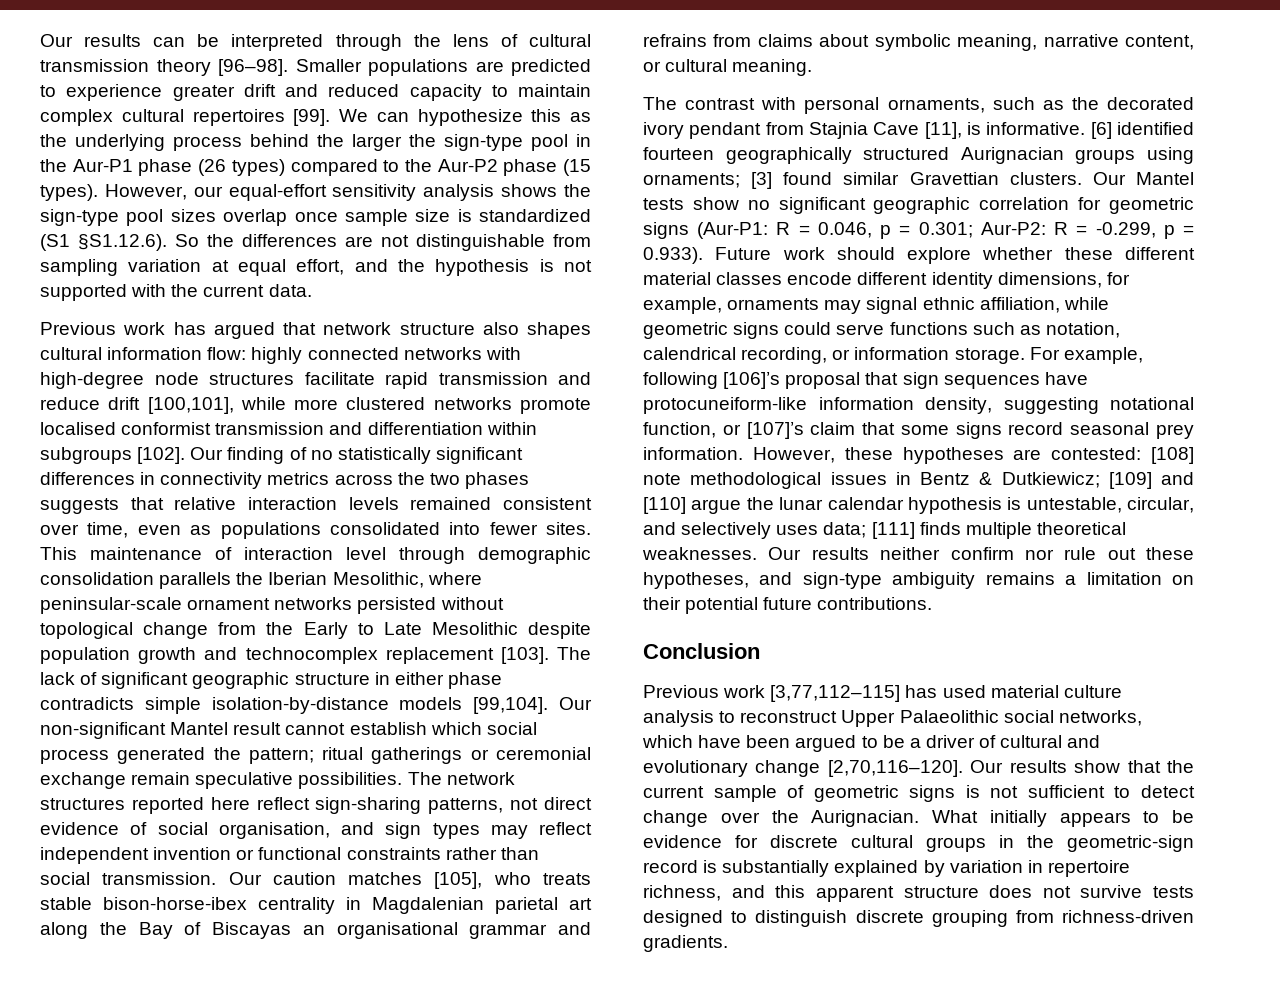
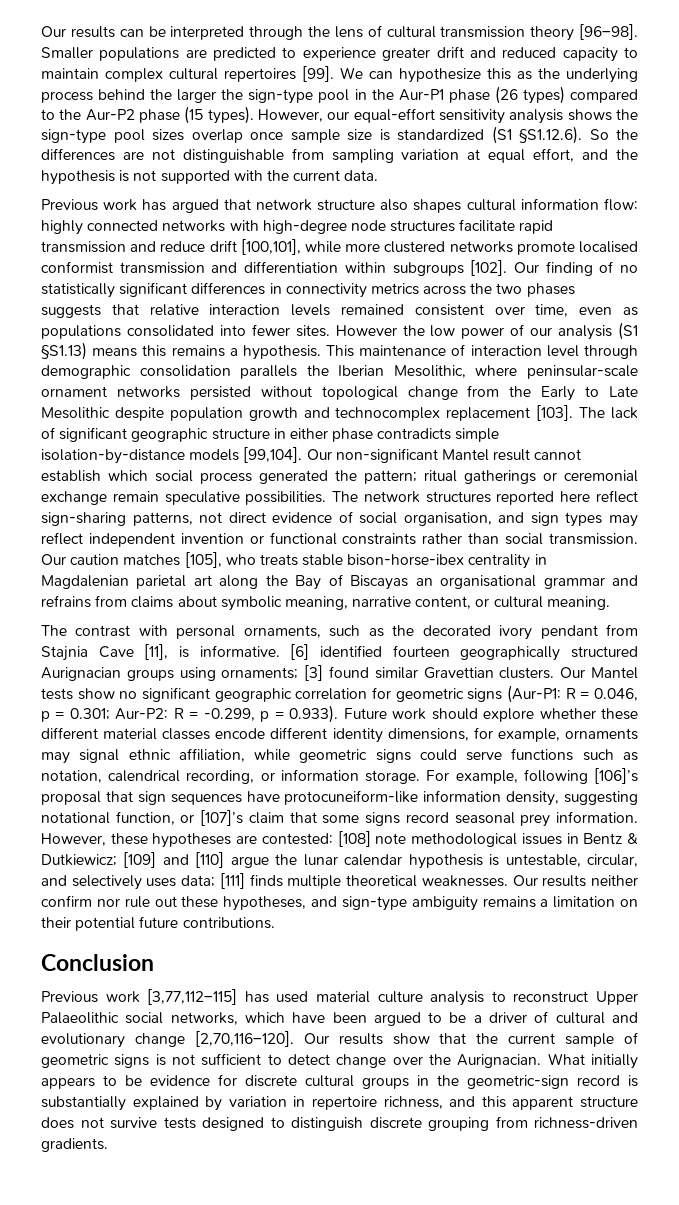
(591, 528) none -> [335,322,638,340] [41,342,321,360] However the low power of our analysis (S1 §S1.13) means this remains a hypothesis.

